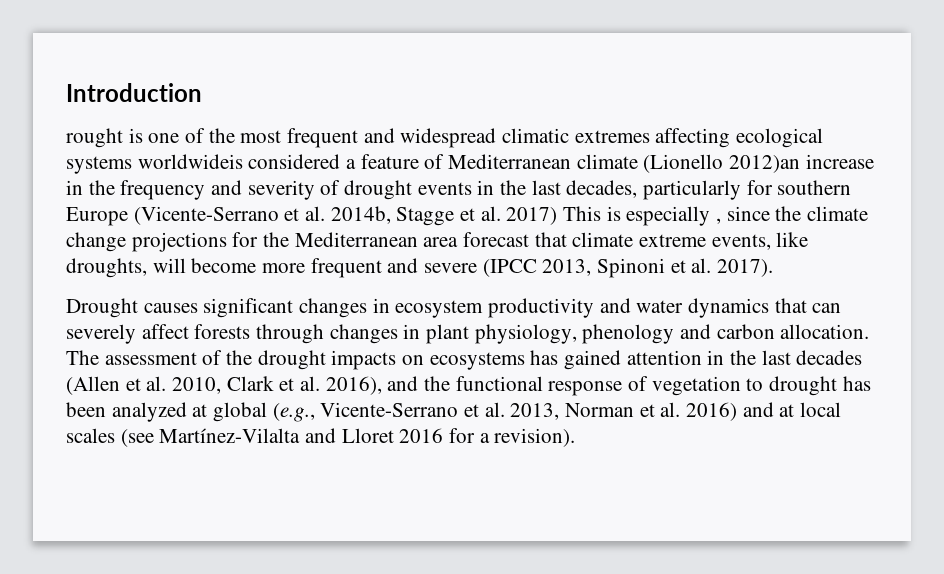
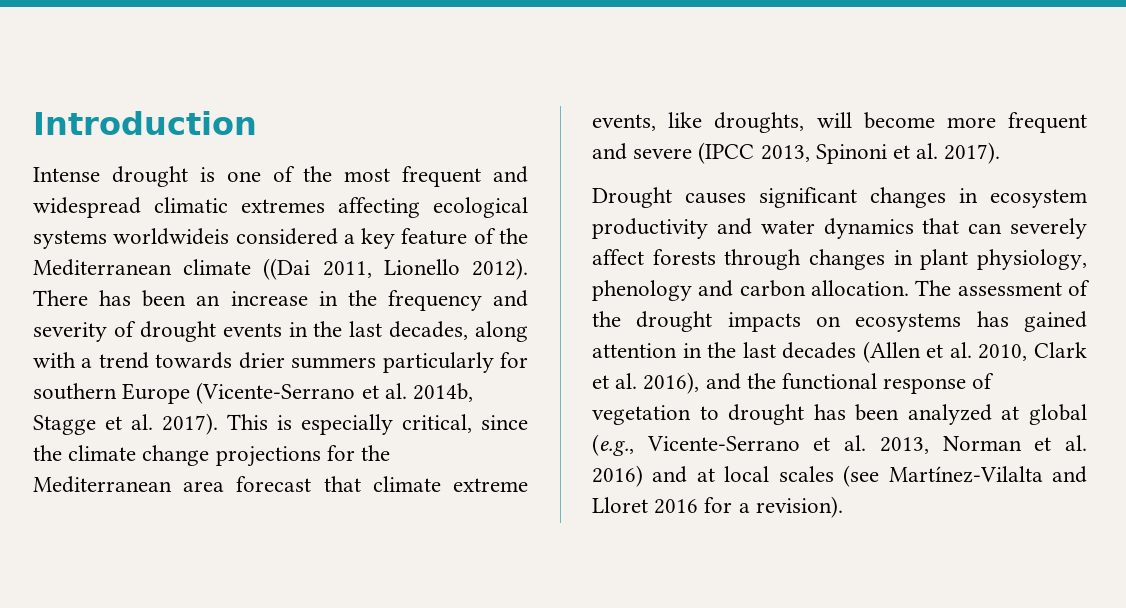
[66,128,123,148] rought -> [33,166,188,187] Intense drought
(357, 164) none -> [361,228,396,249] key
(445, 161) none -> [498,228,528,244] the
[643,154,801,173] (Lionello 2012)an -> [263,258,528,280] [33,290,221,307] ((Dai 2011, Lionello 2012). There has been an
(638, 189) none -> [475,321,528,342] [33,352,377,369] along with a trend towards drier summers
[506,207,558,225] 2017) -> [162,413,218,435] 2017).
[716,218,722,224] , -> [402,414,472,433] critical,

